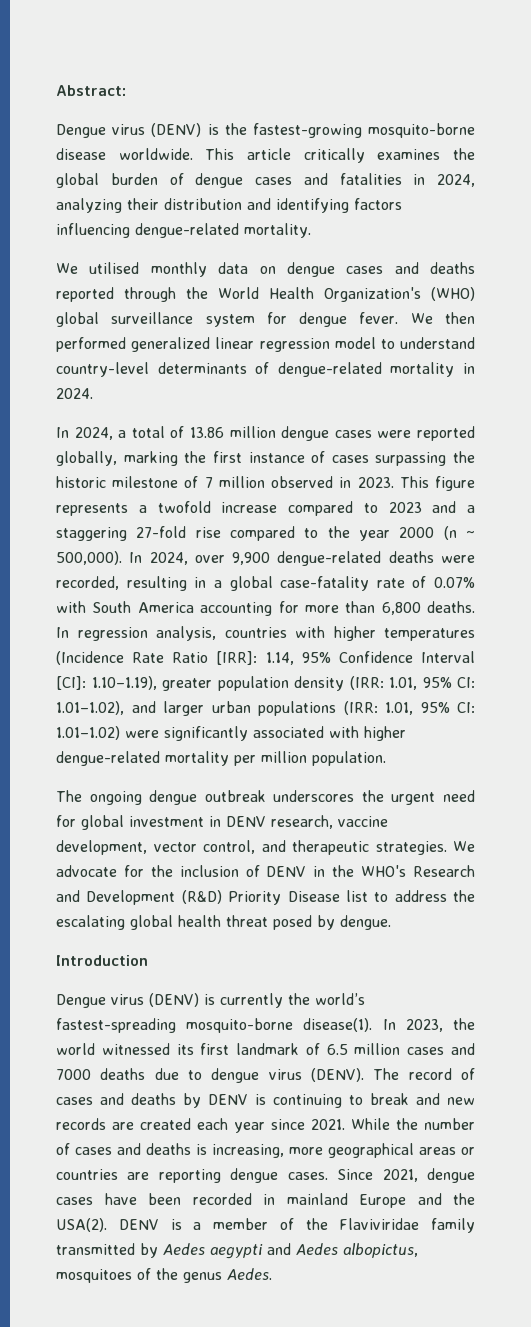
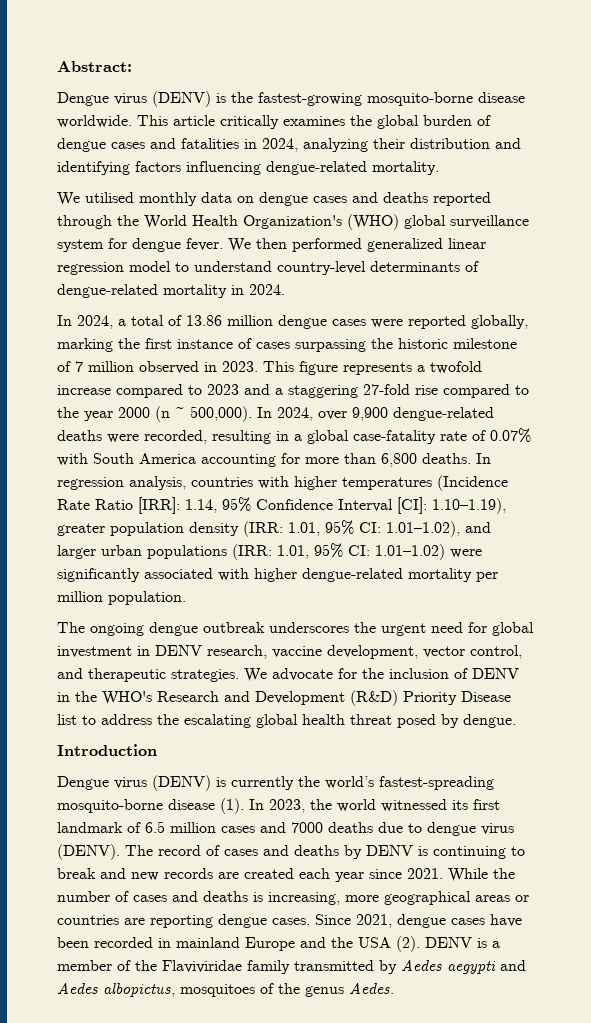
[303,1018,373,1032] disease(1). -> [168,798,244,814] disease (1).
[56,1218,107,1232] USA(2). -> [358,936,420,952] USA (2).

